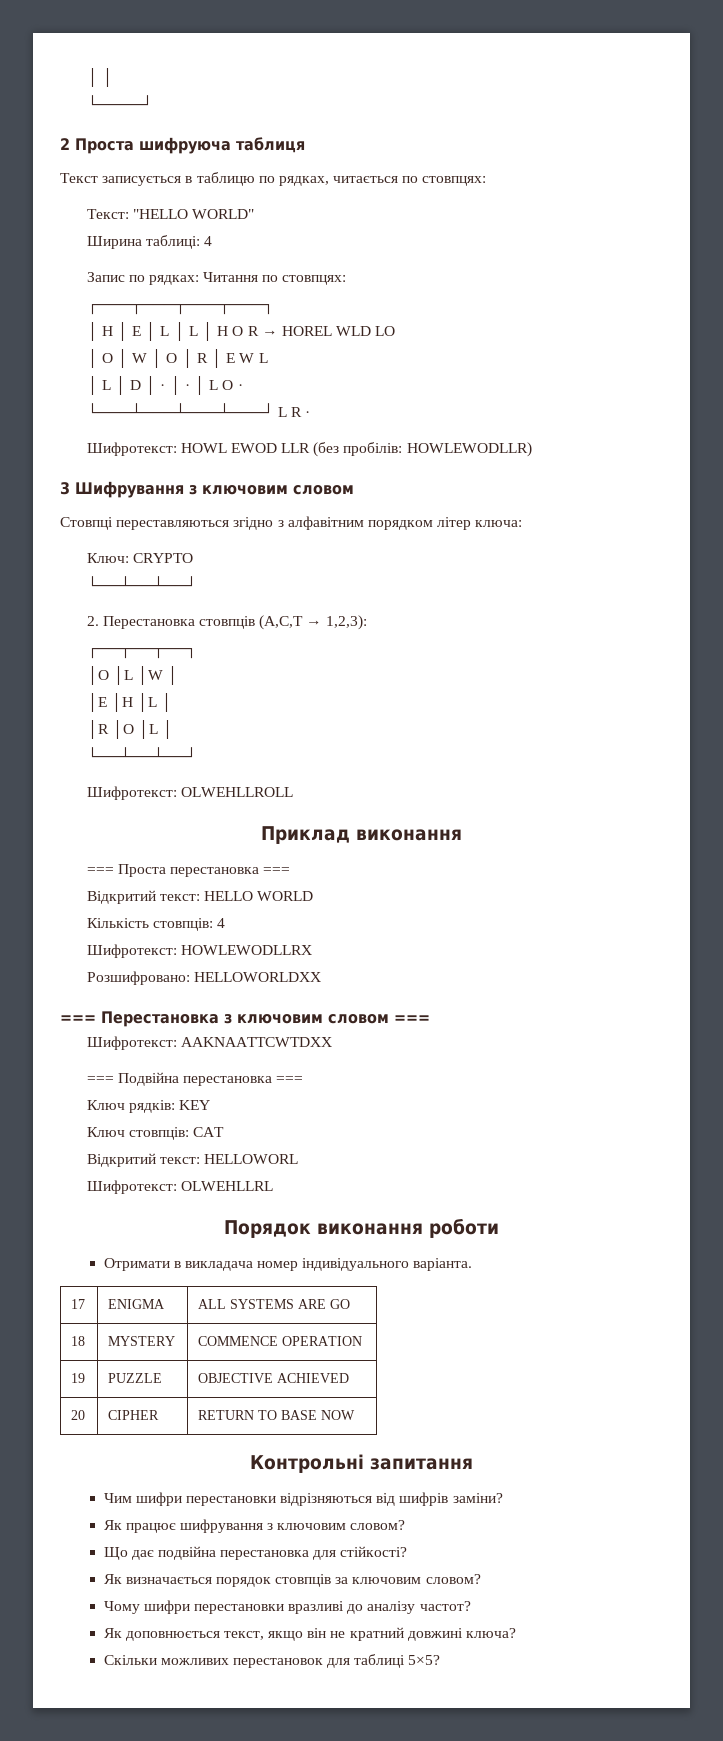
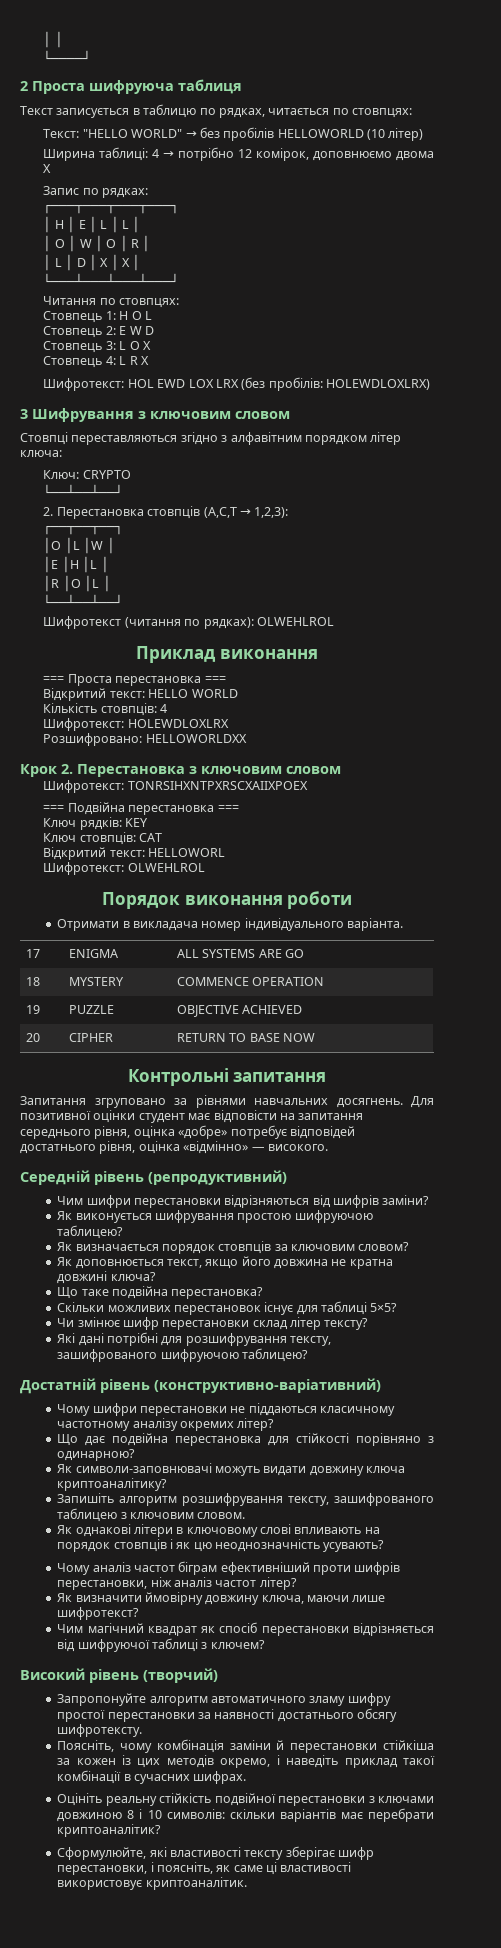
[86,235,212,249] // Ширина таблиці: 4 -> [185,127,424,141] [43,147,435,161] [43,164,52,173] → без пробілів HELLOWORLD (10 літер) // Ширина таблиці: 4 → потрібно 12 комірок, доповнюємо двома X
[203,272,347,285] Читання по стовпцях: -> (149, 193) none
[217,326,396,336] H O R → HOREL WLD LO -> (141, 224) none
[226,353,268,363] E W L -> (151, 243) none
[160,376,243,395] [86,403,274,417] · │ · │ L O · // └───┴───┴───┴───┘ -> [100,254,141,271] [43,273,180,286] [43,296,180,308] [43,311,152,323] [43,326,154,338] [43,341,151,353] [43,356,116,368] X │ X │ // └───┴───┴───┴───┘ // Читання по стовпцях: // Стовпець 1: H O L // Стовпець 2: E W D // Стовпець 3: L O X // Стовпець 4:
[305,411,311,417] [86,442,311,456] · // Шифротекст: HOWL EWOD LLR -> [140,356,149,365] [43,378,239,391] X // Шифротекст: HOL EWD LOX LRX
[406,442,532,457] HOWLEWODLLR) -> [326,379,431,390] HOLEWDLOXLRX)
[86,786,293,800] Шифротекст: OLWEHLLROLL -> [43,616,334,629] Шифротекст (читання по рядках): OLWEHLROL
[180,945,312,955] HOWLEWODLLRX -> [127,719,229,728] HOLEWDLOXLRX
[60,1015,96,1023] === -> [20,764,73,777] Крок 2.
[394,1015,430,1023] [86,1036,332,1050] === // Шифротекст: AAKNАATTCWTDXX -> [43,780,308,793] // Шифротекст: TONRSIHXNTPXRSCXAIIXPOEX
[180,1181,273,1191] OLWEHLLRL -> [127,863,205,872] OLWEHLROL
(473, 1464) none -> [20,1095,434,1108] [20,1110,364,1123] [20,1125,355,1139] [20,1141,328,1154] [20,1170,287,1185] // Запитання згруповано за рівнями навчальних досягнень. Для позитивної оцінки студент має відповісти на запитання середнього рівня, оцінка «добре» потребує відповідей достатнього рівня, оцінка «відмінно» — високого. // Середній рівень (репродуктивний)
[125,1519,406,1533] [103,1546,408,1560] працює шифрування з ключовим словом? // Що дає подвійна перестановка для стійкості? -> [75,1210,373,1223] [57,1225,124,1239] виконується шифрування простою шифруючою таблицею?
[103,1600,471,1614] [103,1627,517,1641] Чому шифри перестановки вразливі до аналізу частот? // Як доповнюється текст, якщо він не кратний довжині ключа? -> [57,1256,393,1269] [57,1271,156,1284] [57,1286,264,1299] Як доповнюється текст, якщо його довжина не кратна довжині ключа? // Що таке подвійна перестановка?
(323, 1663) none -> [264,1302,294,1315] існує
(441, 1660) none -> [57,1317,369,1330] [57,1332,332,1346] [57,1348,308,1362] [20,1378,381,1394] [57,1403,396,1416] [57,1418,275,1431] [57,1433,435,1446] [57,1449,136,1461] [57,1463,406,1476] [57,1478,168,1491] [57,1493,434,1506] [57,1508,246,1522] [57,1524,380,1537] [57,1539,385,1552] [57,1561,401,1575] [57,1577,297,1590] [57,1592,386,1605] [57,1607,140,1620] [57,1622,434,1636] [57,1638,265,1652] [20,1668,218,1683] [57,1693,391,1706] [57,1708,398,1722] [57,1724,143,1737] [57,1739,434,1753] [57,1755,435,1768] [57,1770,247,1784] [57,1793,435,1806] [57,1808,435,1822] [57,1824,162,1837] [57,1846,375,1860] [57,1862,352,1875] [57,1877,247,1890] // Чи змінює шифр перестановки склад літер тексту? // Які дані потрібні для розшифрування тексту, зашифрованого шифруючою таблицею? // Достатній рівень (конструктивно-варіативний) // Чому шифри перестановки не піддаються класичному частотному аналізу окремих літер? // Що дає подвійна перестановка для стійкості порівняно з одинарною? // Як символи-заповнювачі можуть видати довжину ключа криптоаналітику? // Запишіть алгоритм розшифрування тексту, зашифрованого таблицею з ключовим словом. // Як однакові літери в ключовому слові впливають на порядок стовпців і як цю неоднозначність усувають? // Чому аналіз частот біграм ефективніший проти шифрів перестановки, ніж аналіз частот літер? // Як визначити ймовірну довжину ключа, маючи лише шифротекст? // Чим магічний квадрат як спосіб перестановки відрізняється від шифруючої таблиці з ключем? // Високий рівень (творчий) // Запропонуйте алгоритм автоматичного зламу шифру простої перестановки за наявності достатнього обсягу шифротексту. // Поясніть, чому комбінація заміни й перестановки стійкіша за кожен із цих методів окремо, і наведіть приклад такої комбінації в сучасних шифрах. // Оцініть реальну стійкість подвійної перестановки з ключами довжиною 8 і 10 символів: скільки варіантів має перебрати криптоаналітик? // Сформулюйте, які властивості тексту зберігає шифр перестановки, і поясніть, як саме ці властивості використовує криптоаналітик.

